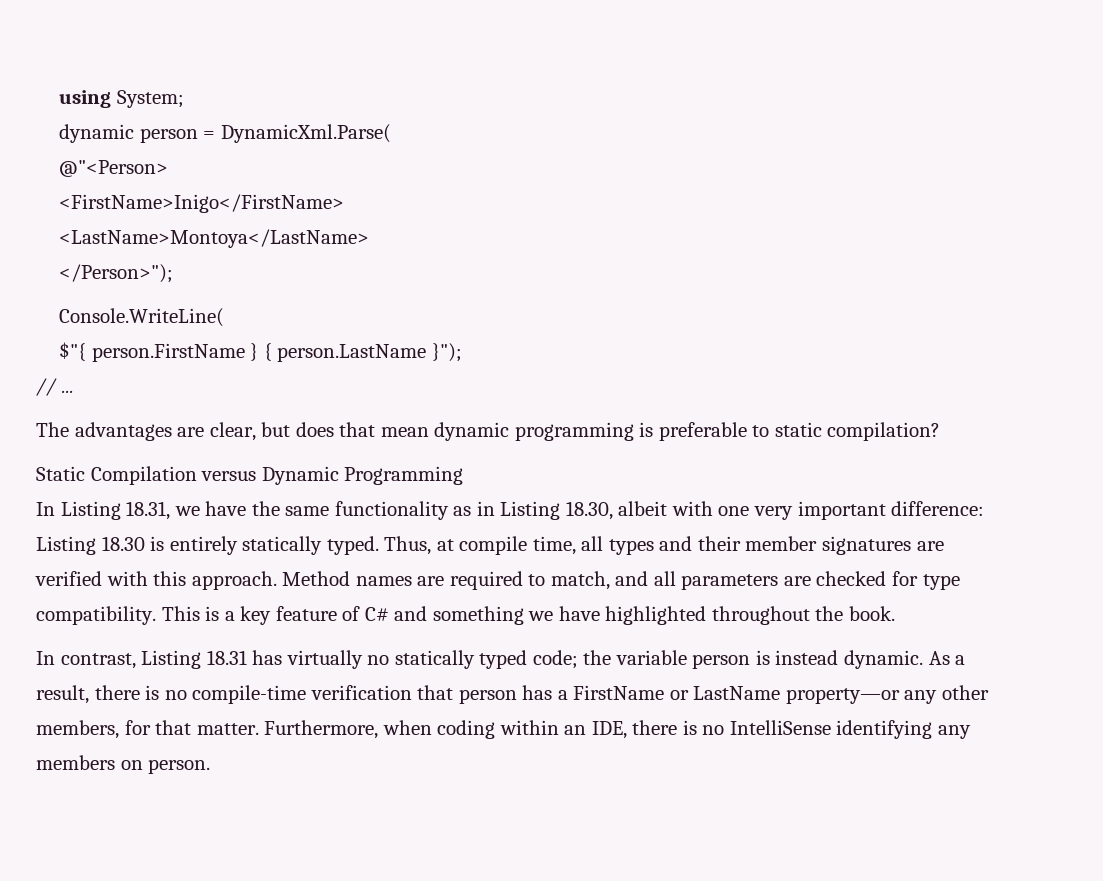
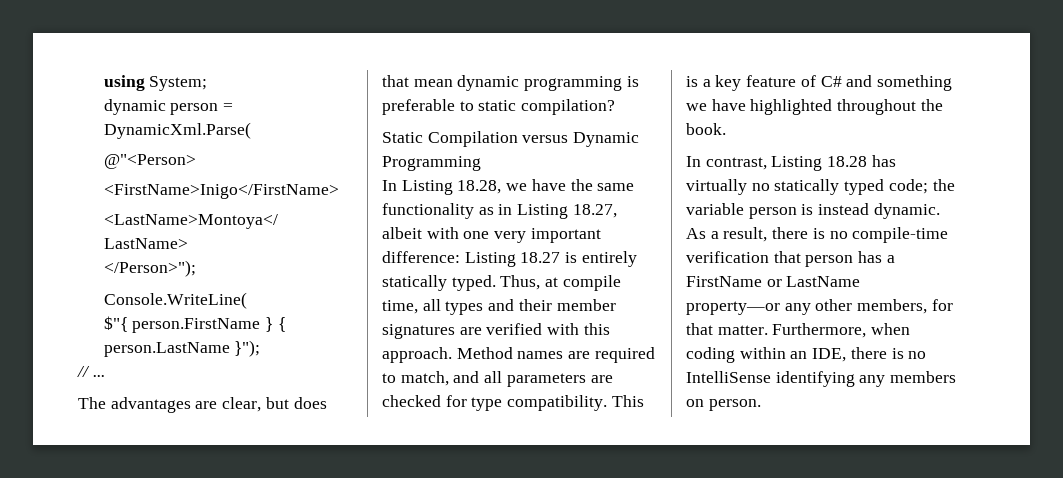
[126,501,171,520] 18.31, -> [457,180,502,194] 18.28,
[565,501,613,520] 18.30, -> [572,204,617,218] 18.27,
[101,536,145,551] 18.30 -> [520,252,561,263] 18.27
[206,650,247,665] 18.31 -> [827,156,868,167] 18.28

